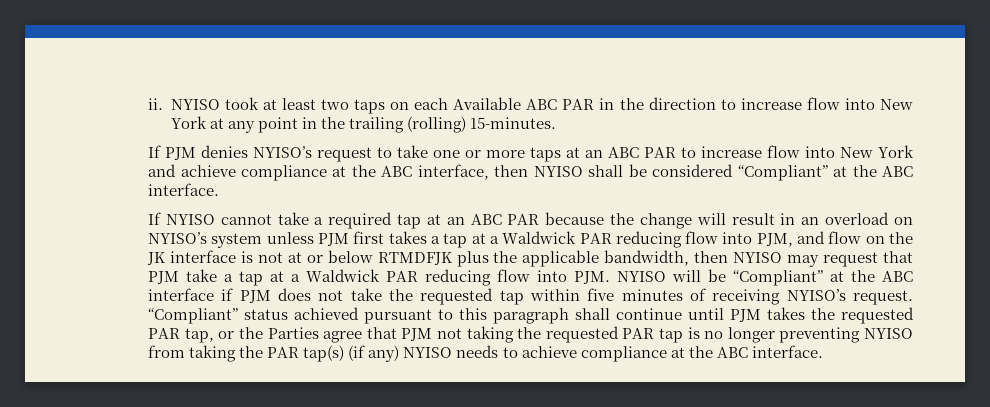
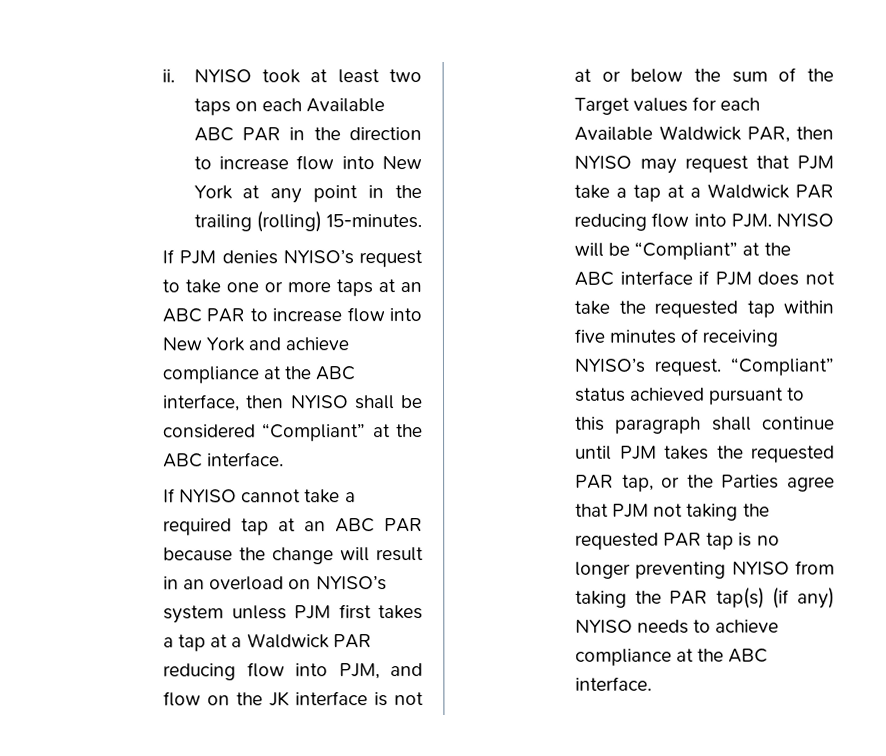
[377,250,690,267] RTMDFJK plus the applicable bandwidth, -> [694,67,834,83] [574,96,761,115] [574,125,790,143] the sum of the Target values for each Available Waldwick PAR,

